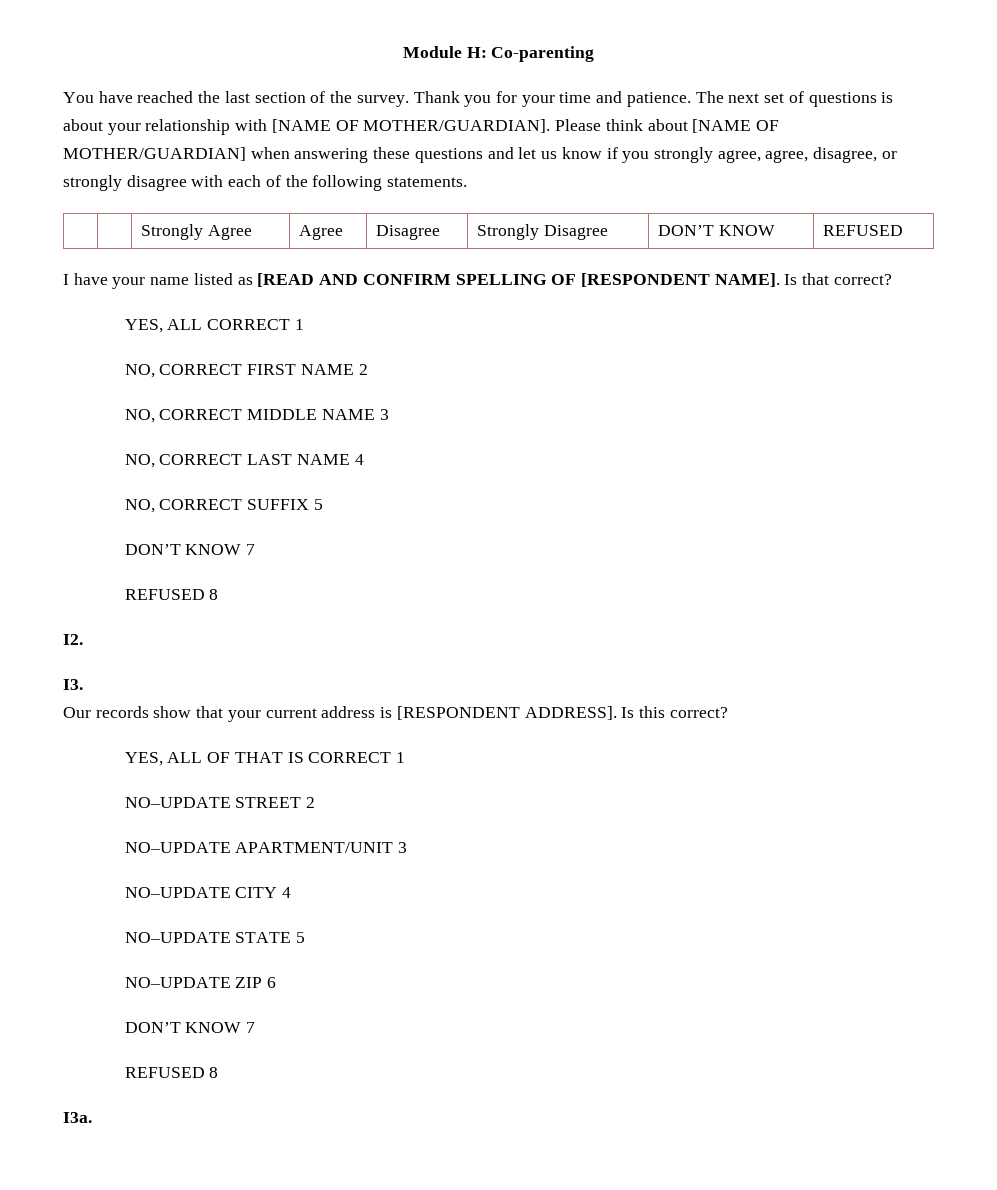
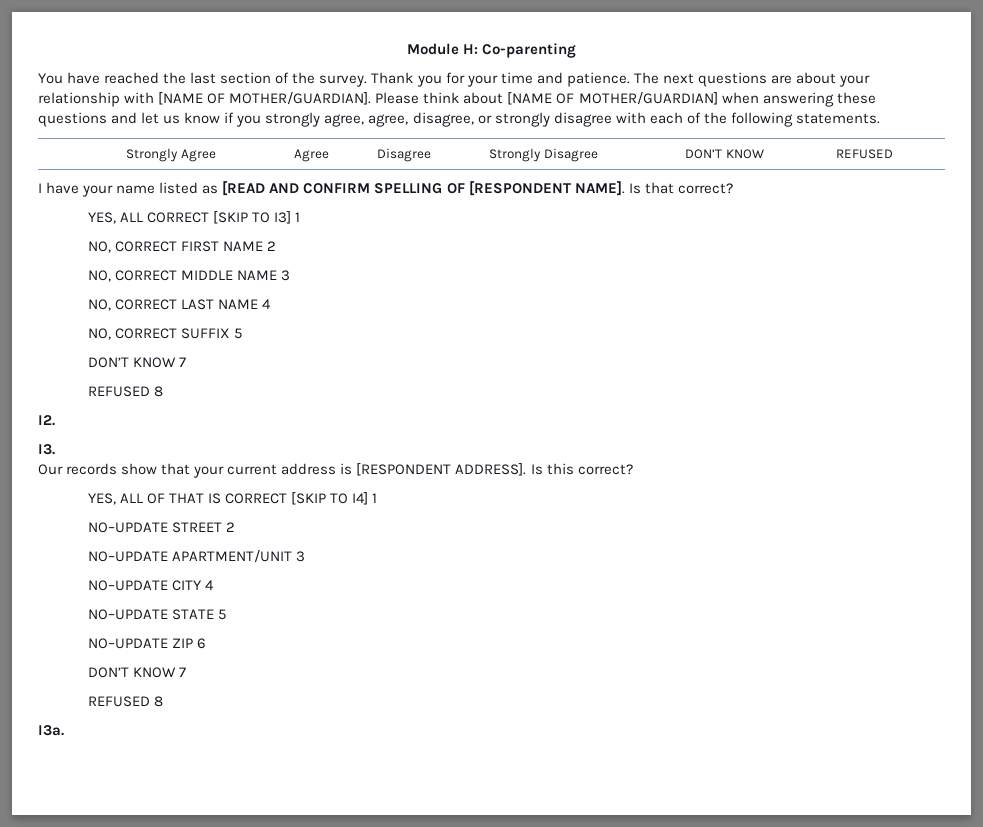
[764,91,894,107] set of questions is -> [697,72,792,87] questions are
(291, 324) none -> [213,211,292,224] [SKIP TO I3]
(392, 757) none -> [291,492,369,505] [SKIP TO I4]

